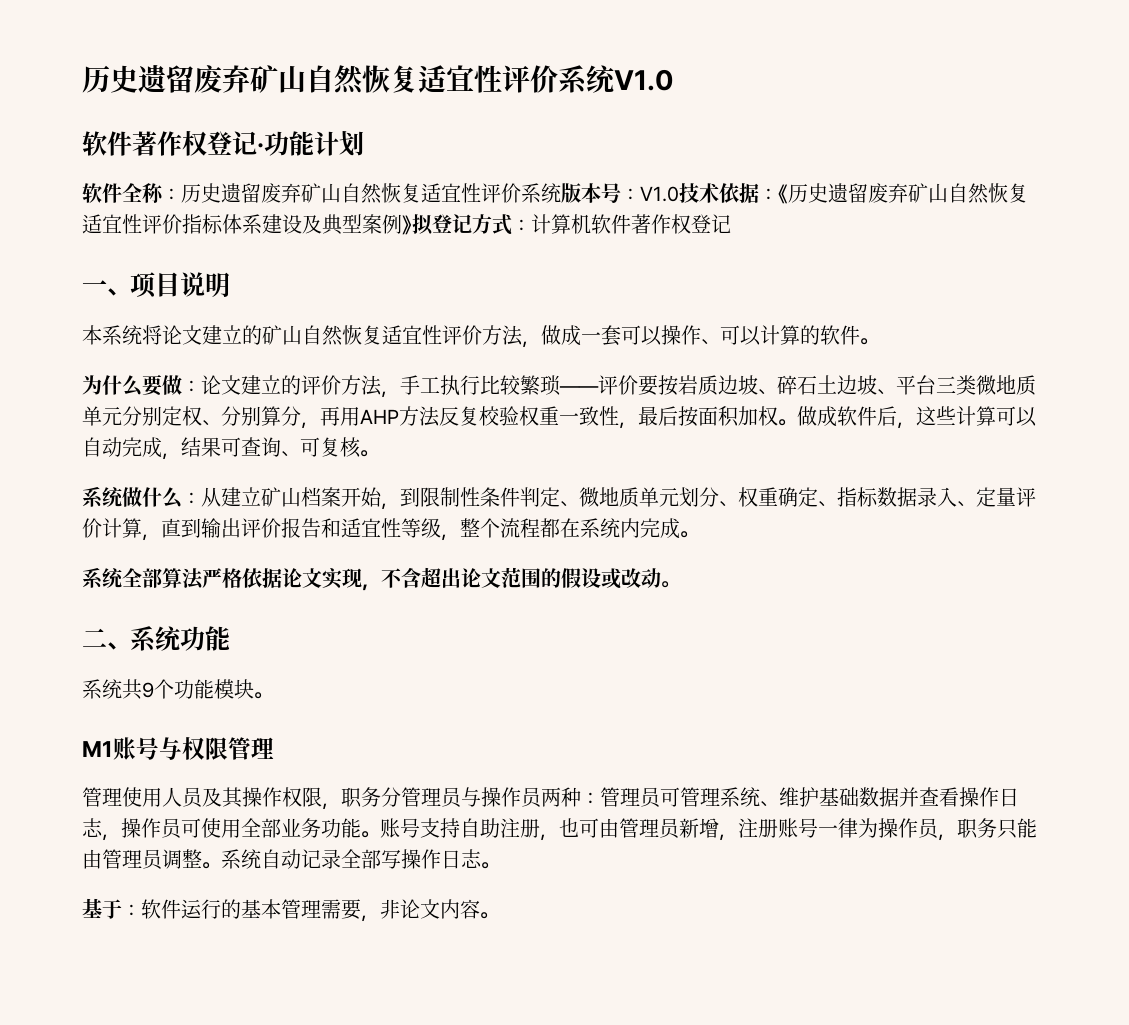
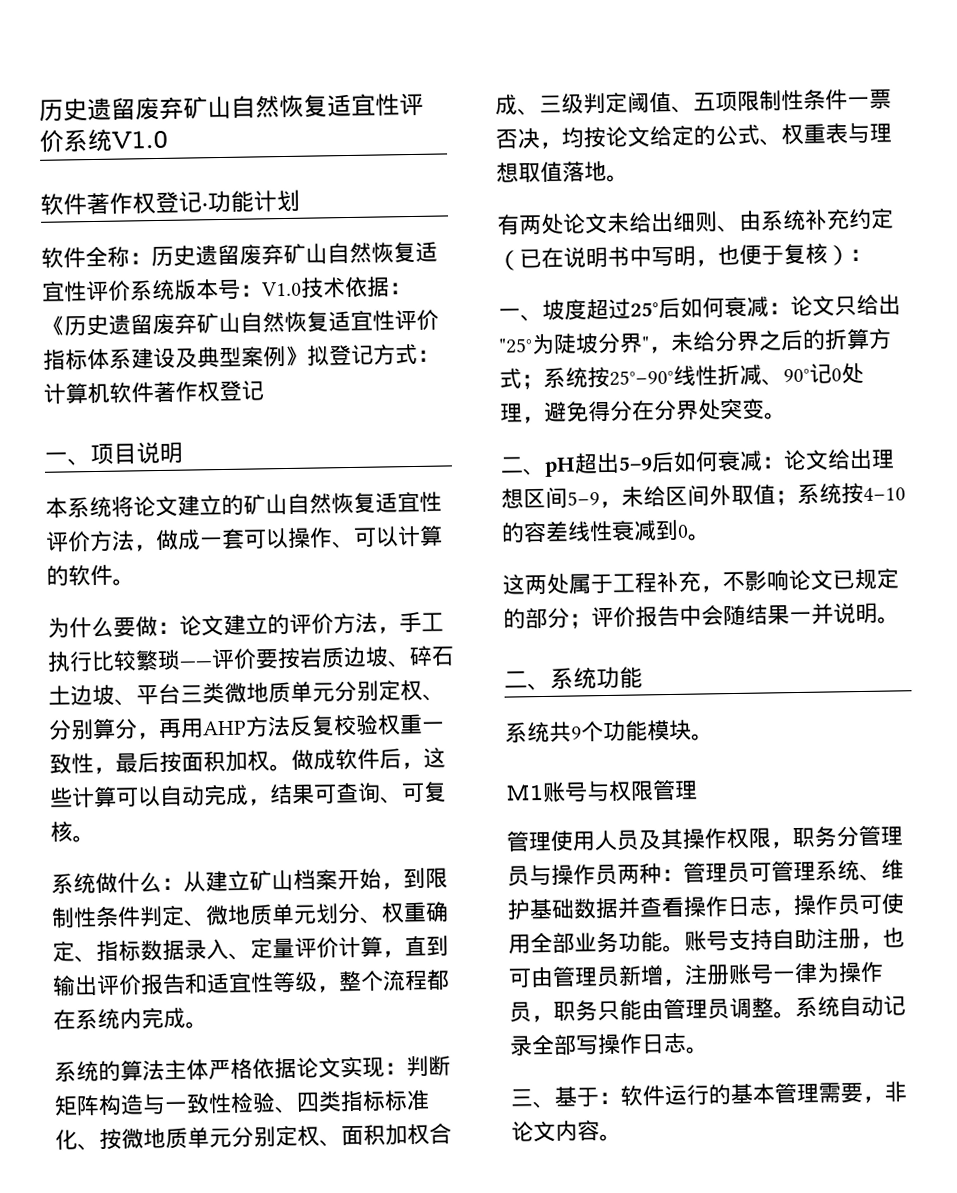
[122,568,204,590] 全部算法 -> [98,1059,209,1082] 的算法主体
[362,567,661,591] ，不含超出论文范围的假设或改动 -> [384,1055,451,1078] [54,1089,430,1117] [55,1122,452,1151] [495,88,892,116] [495,122,892,149] [496,160,629,183] [497,208,894,236] [497,243,872,271] [498,294,901,322] [498,328,892,355] [499,362,864,390] [499,397,787,424] [500,448,895,477] [501,482,906,509] [501,519,711,543] [502,568,899,596] [503,602,878,629] ：判断矩阵构造与一致性检验、四类指标标准化、按微地质单元分别定权、面积加权合成、三级判定阈值、五项限制性条件一票否决，均按论文给定的公式、权重表与理想取值落地。 // 有两处论文未给出细则、由系统补充约定（已在说明书中写明，也便于复核）： // 一、坡度超过25°后如何衰减：论文只给出"25°为陡坡分界"，未给分界之后的折算方式；系统按25°–90°线性折减、90°记0处理，避免得分在分界处突变。 // 二、pH超出5–9后如何衰减：论文给出理想区间5–9，未给区间外取值；系统按4–10的容差线性衰减到0。 // 这两处属于工程补充，不影响论文已规定的部分；评价报告中会随结果一并说明
(500, 865) none -> [510,1088,556,1109] 三、

